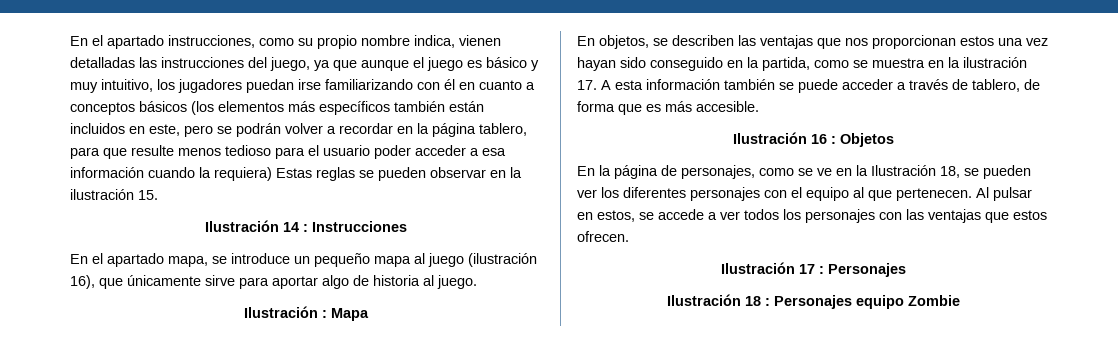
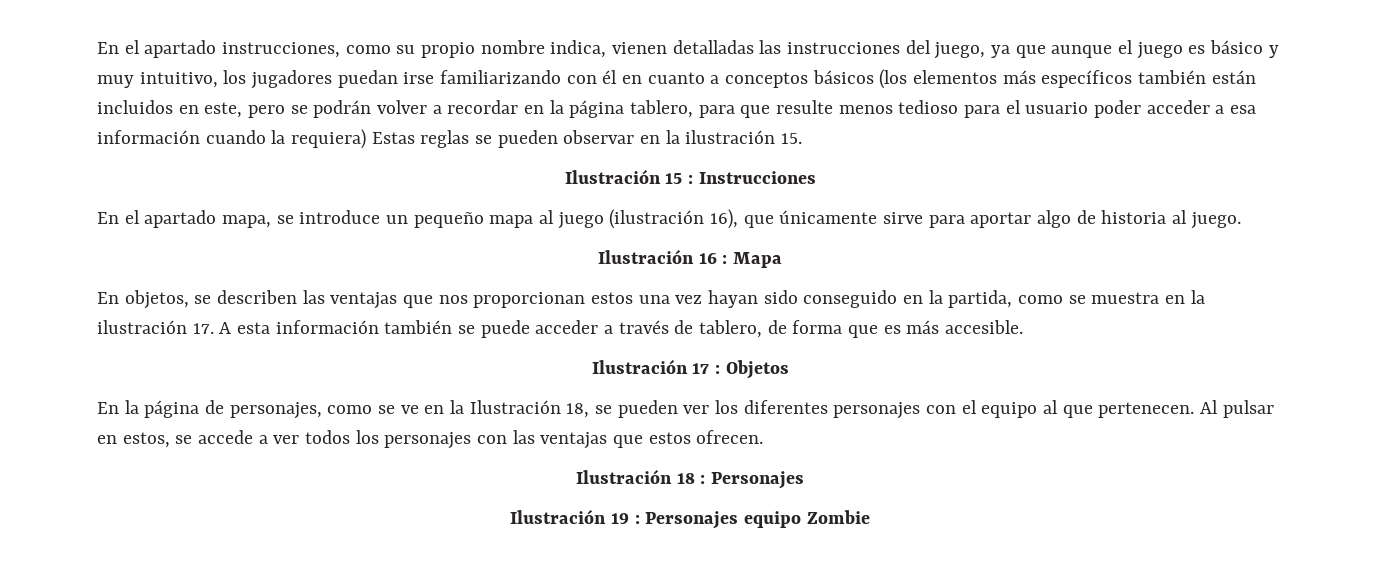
[283,222,299,232] 14 -> [665,173,683,184] 15
(318, 312) none -> [698,253,717,264] 16
[810,134,827,144] 16 -> [692,363,710,374] 17
[798,264,815,274] 17 -> [676,473,695,484] 18
[744,296,761,306] 18 -> [610,513,629,524] 19

